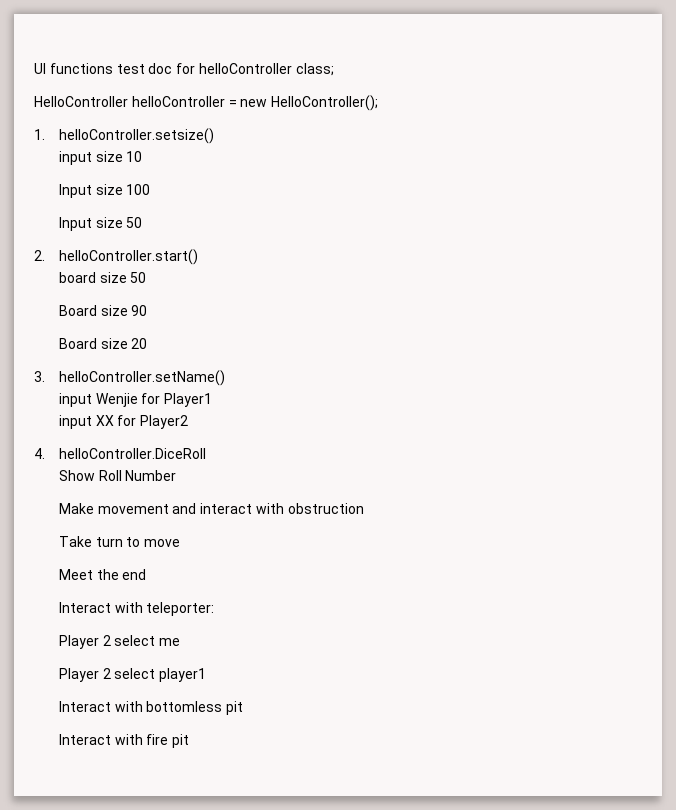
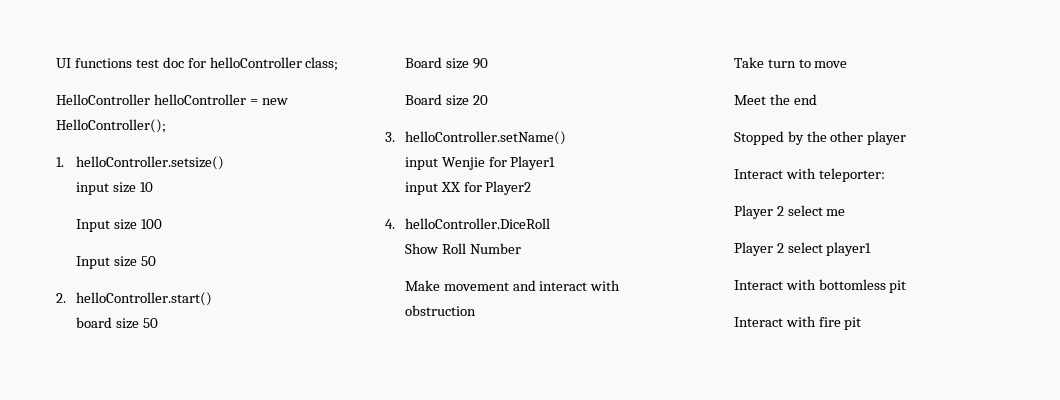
(147, 574) none -> [733,131,907,145] // Stopped by the other player

